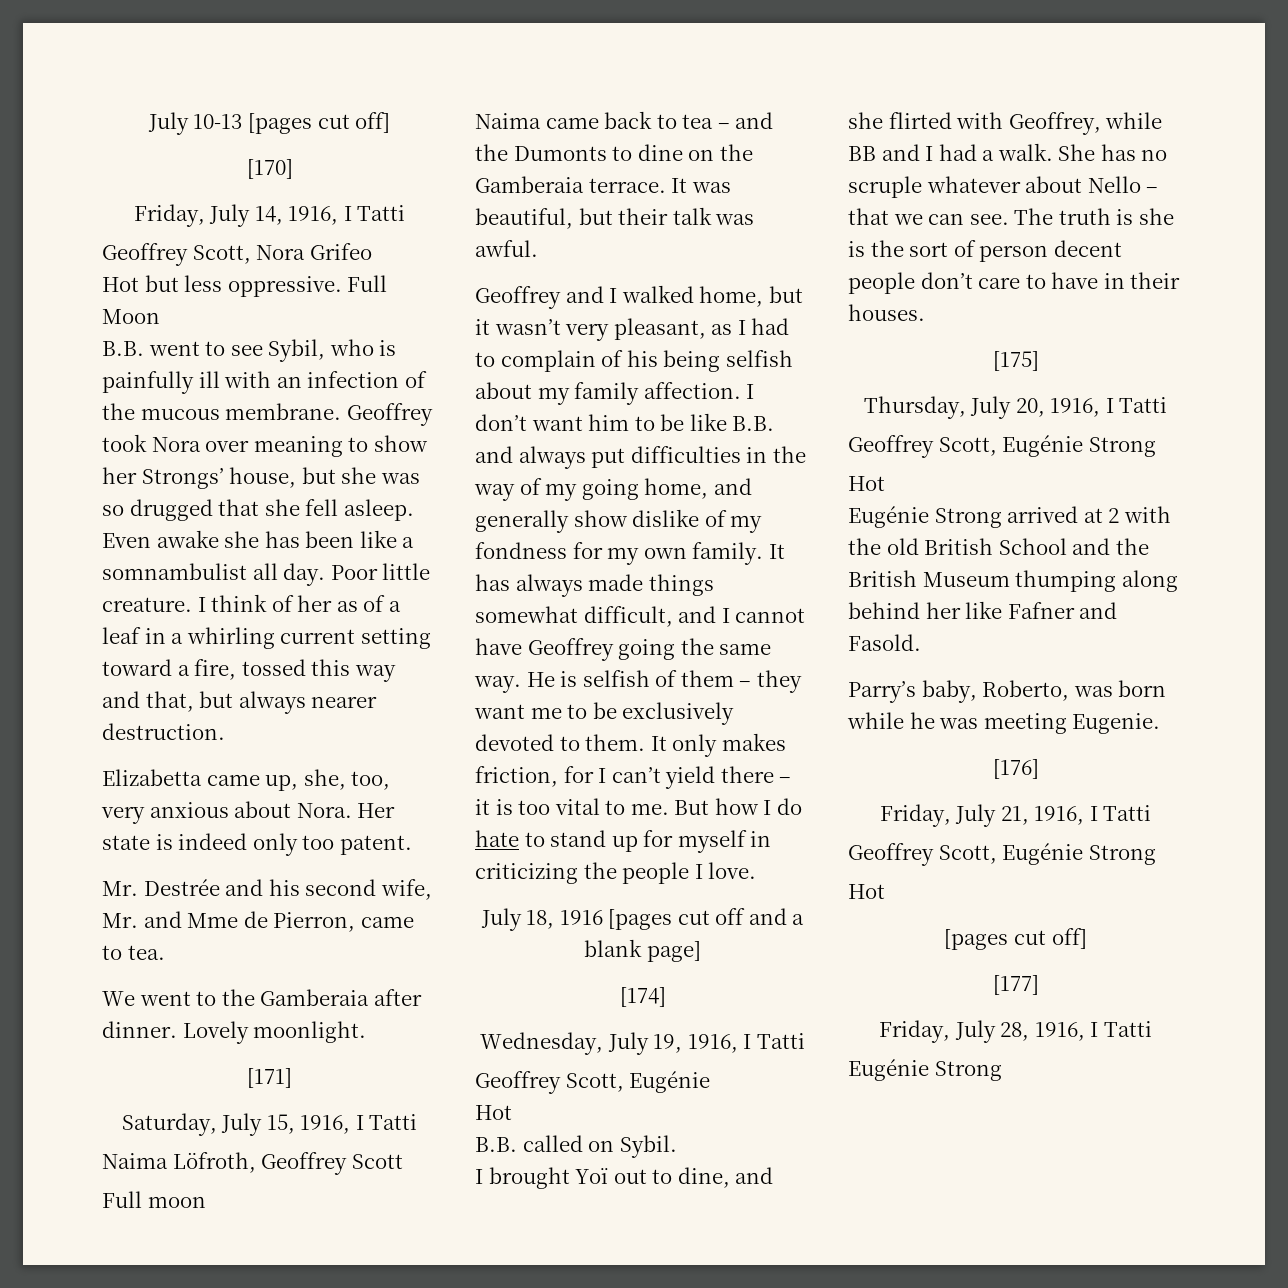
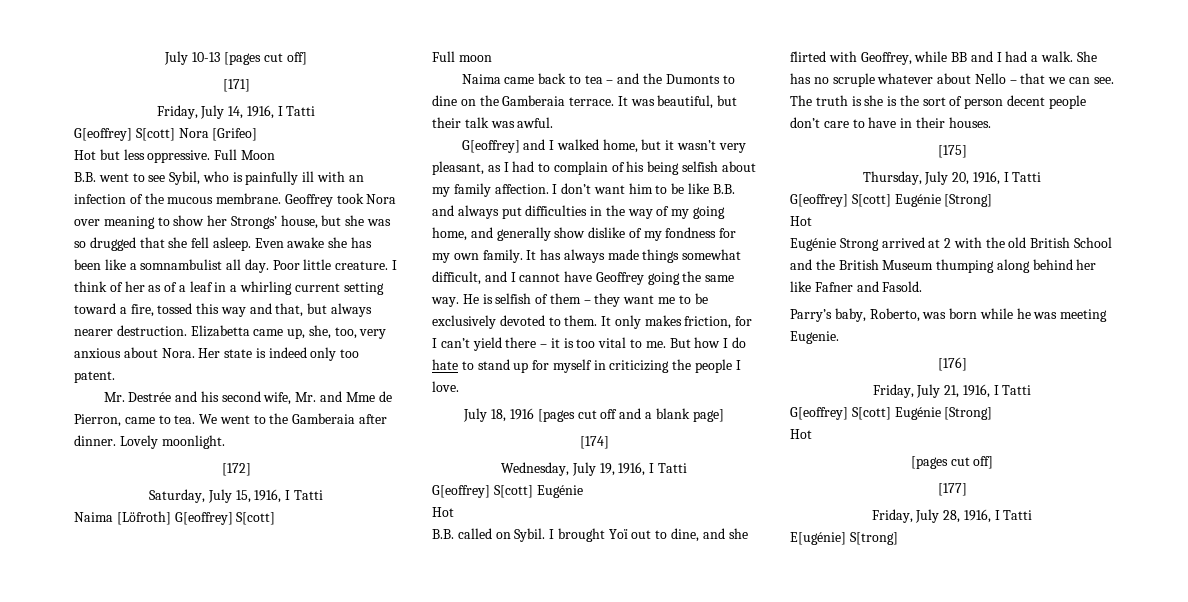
[246,159,293,179] [170] -> [222,79,250,92] [171]
[102,243,372,266] Geoffrey Scott, Nora Grifeo -> [74,128,258,141] G[eoffrey] S[cott] Nora [Grifeo]
(225, 731) // -> (187, 330) none
(165, 952) // -> (196, 419) none
[247,1068,292,1088] [171] -> [221,463,251,476] [172]
[172,1152,403,1175] Löfroth, Geoffrey Scott -> [116,511,276,525] [Löfroth] G[eoffrey] S[cott]
[475,286,561,309] Geoffrey -> [461,140,520,153] G[eoffrey]
[475,1071,624,1094] Geoffrey Scott, -> [432,485,533,498] G[eoffrey] S[cott]
(677, 1146) // -> (546, 535) none
[848,435,1156,458] Geoffrey Scott, Eugénie Strong -> [790,194,993,207] G[eoffrey] S[cott] Eugénie [Strong]
[848,843,1156,866] Geoffrey Scott, Eugénie Strong -> [790,407,993,420] G[eoffrey] S[cott] Eugénie [Strong]
[848,1059,1002,1081] Eugénie Strong -> [790,532,898,545] E[ugénie] S[trong]

